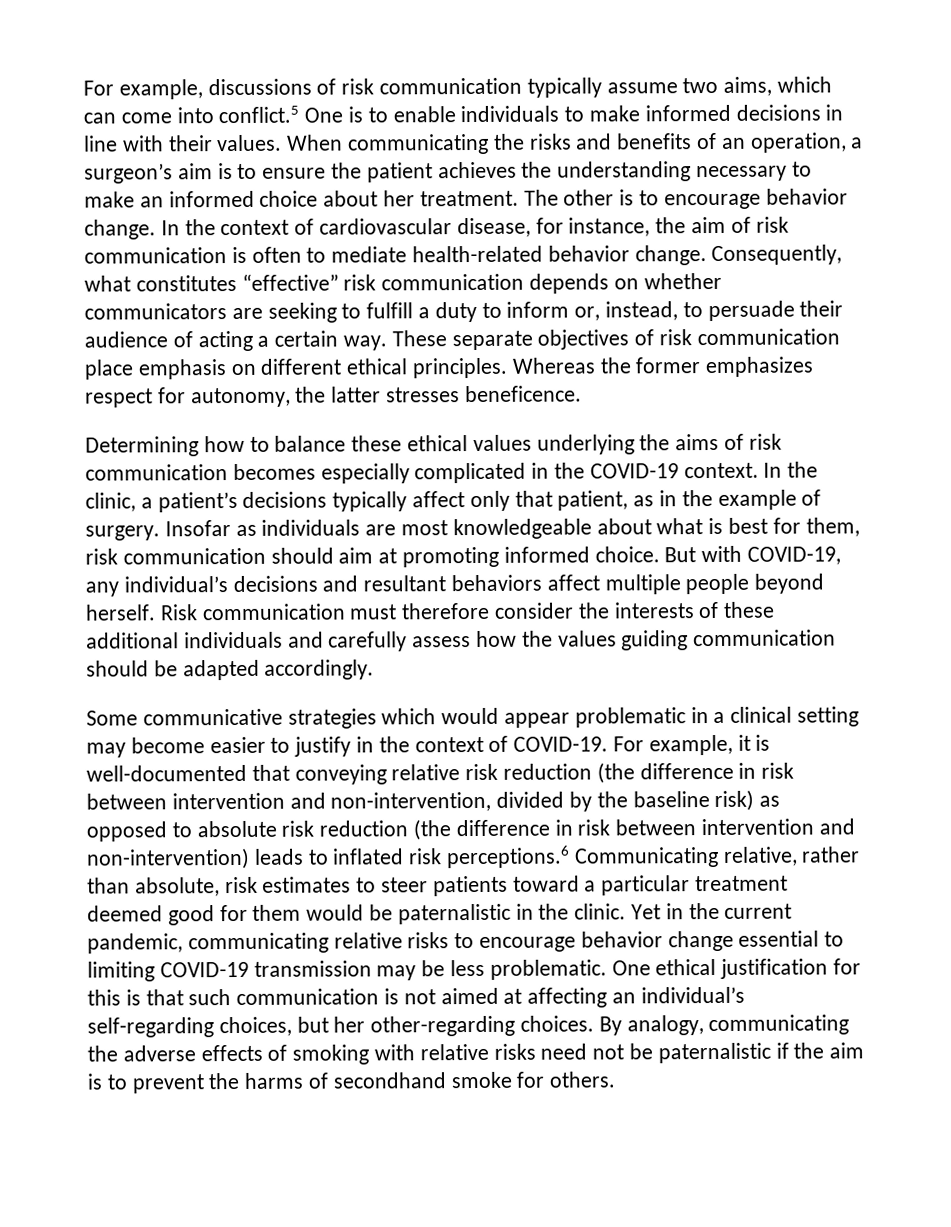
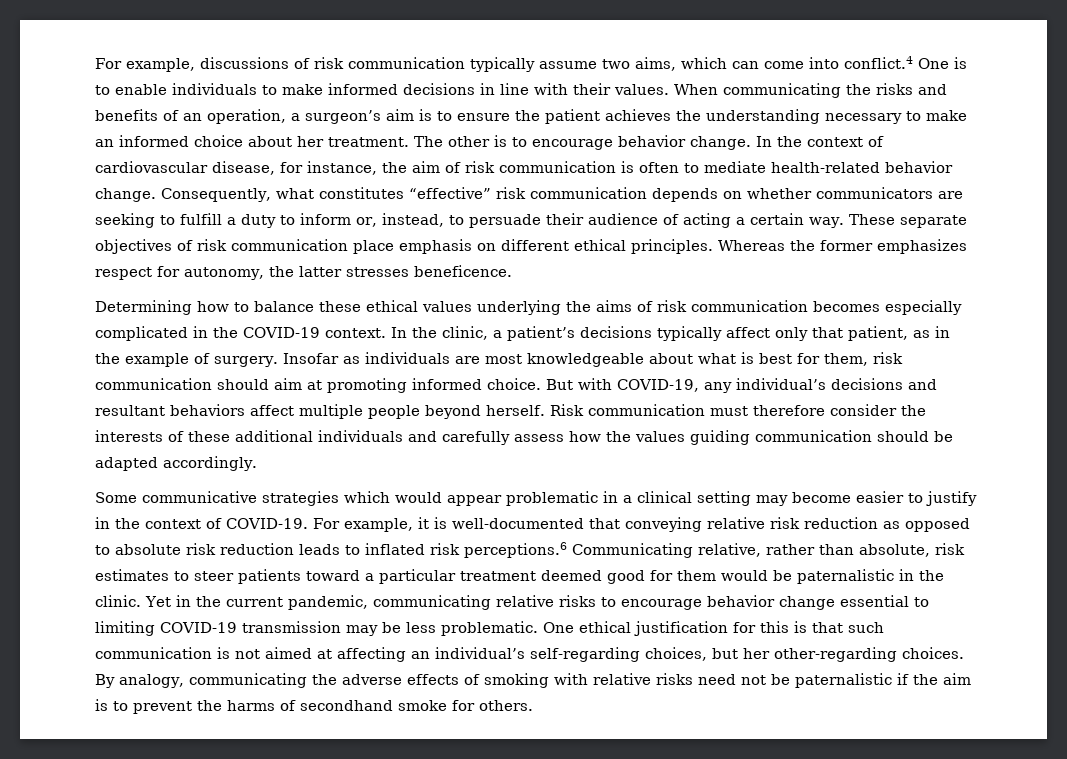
[218,105,300,124] conflict.5 -> [844,56,913,69] conflict.4
[596,762,795,784] [86,789,755,812] (the difference in risk between intervention and non-intervention, divided by the baseline risk) -> (878, 523) none
[413,818,855,841] [86,847,250,870] (the difference in risk between intervention and non-intervention) -> (294, 549) none

